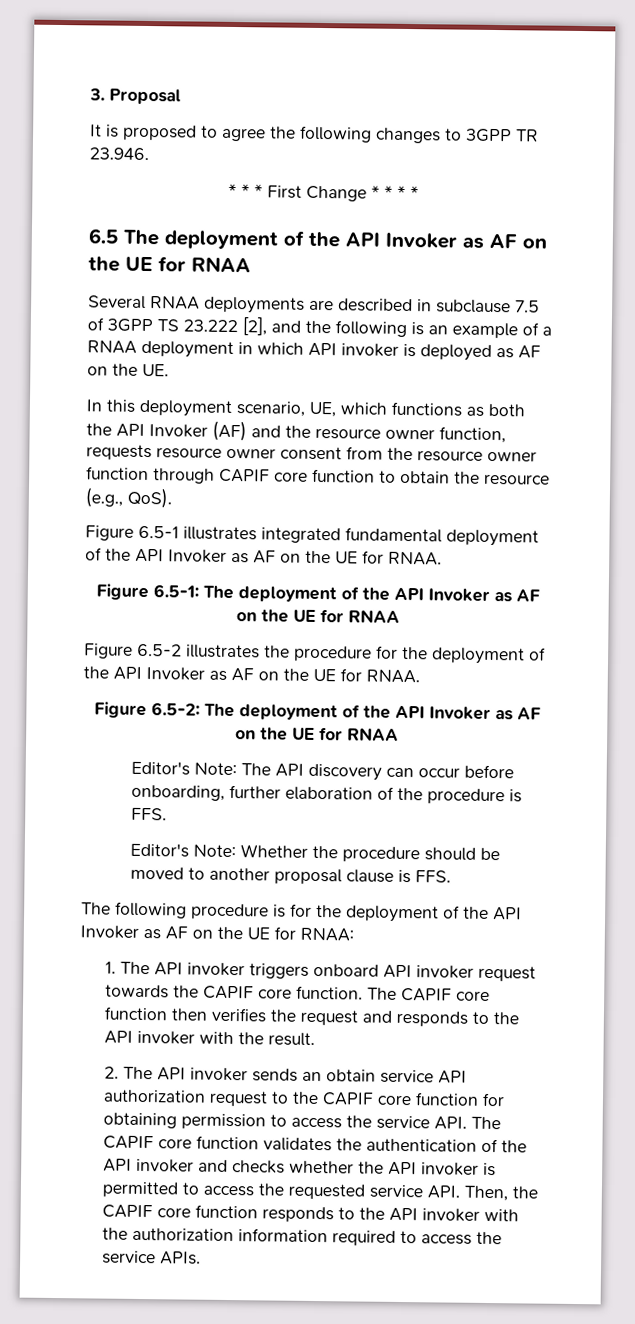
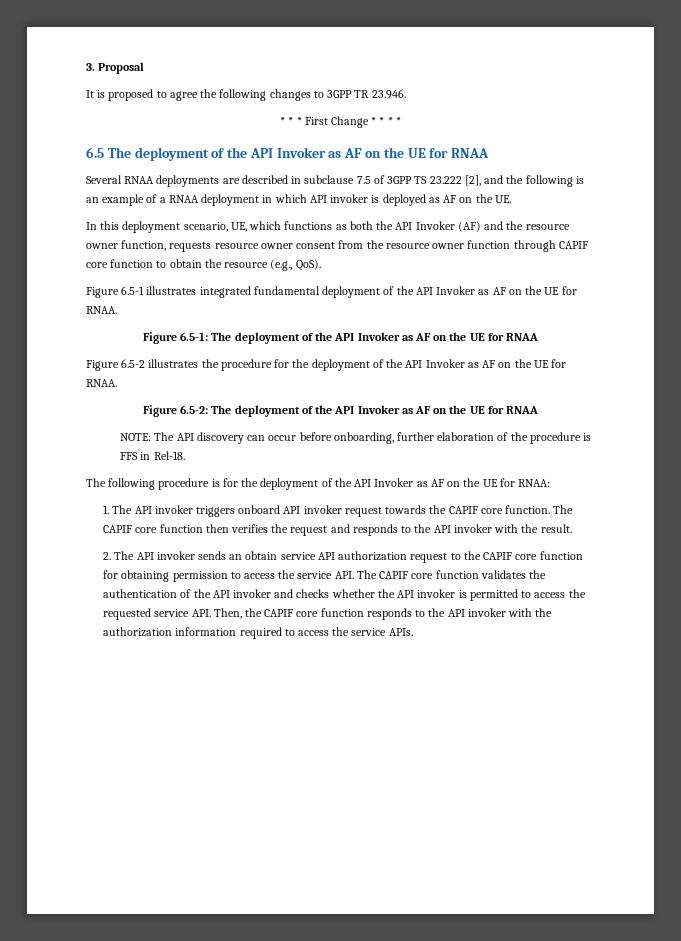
[131,760,238,776] Editor's Note: -> [120,433,152,441] NOTE:
[131,807,168,821] [130,842,501,863] [130,866,452,885] FFS. // Editor's Note: Whether the procedure should be moved to another proposal clause is FFS. -> [120,451,185,460] FFS in Rel-18.

